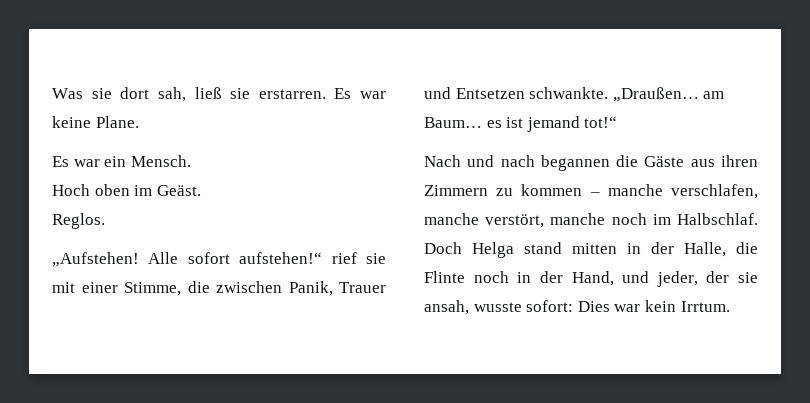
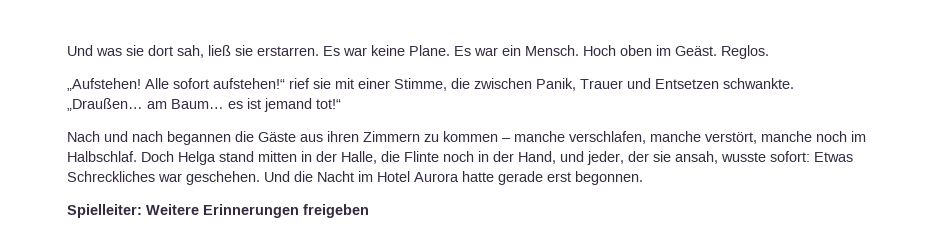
[52,88,83,99] Was -> [67,45,122,56] Und was
(139, 122) // -> (450, 50) none
(191, 161) // -> (579, 50) none
(201, 190) // -> (717, 51) none
[577,300,730,312] Dies war kein Irrtum. -> [814,152,853,162] [67,171,643,185] [67,204,369,218] Etwas Schreckliches war geschehen. Und die Nacht im Hotel Aurora hatte gerade erst begonnen. // Spielleiter: Weitere Erinnerungen freigeben

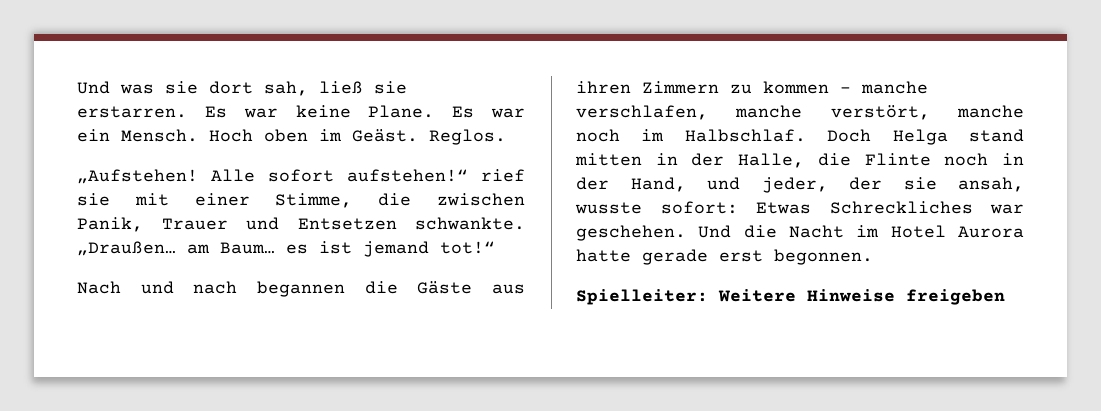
[203,204,299,218] Erinnerungen -> [807,289,895,302] Hinweise

